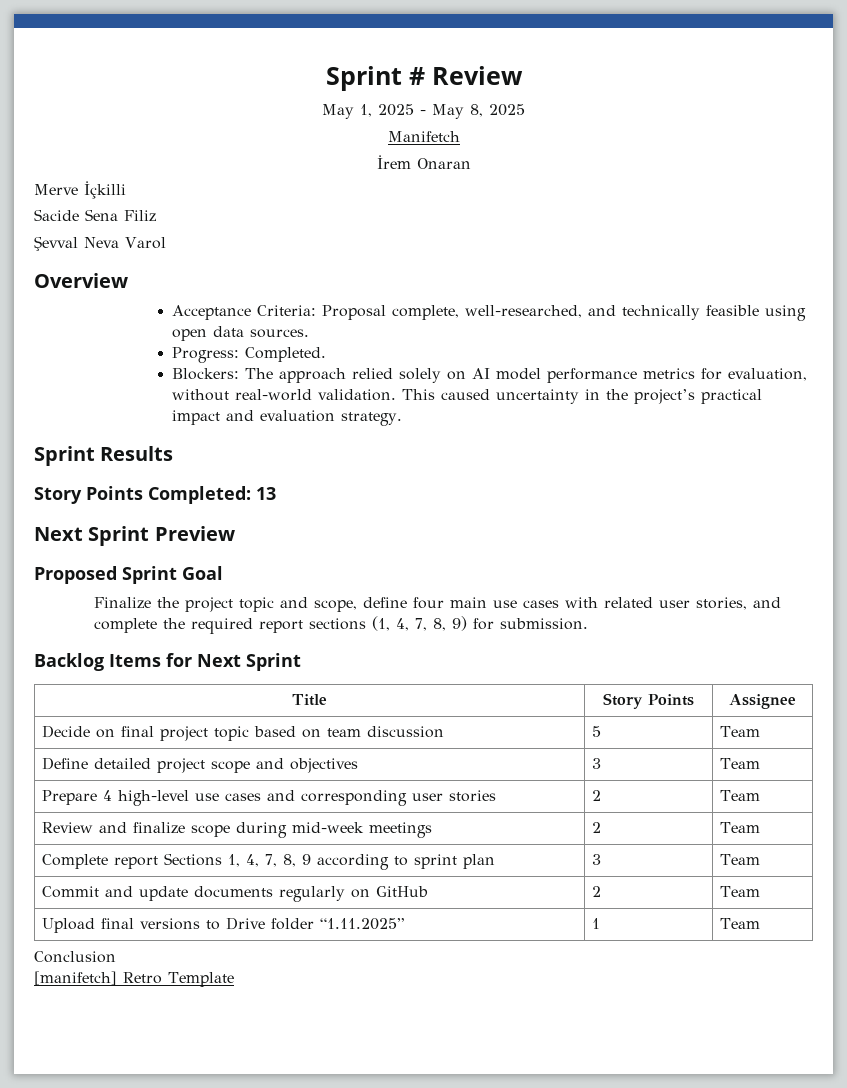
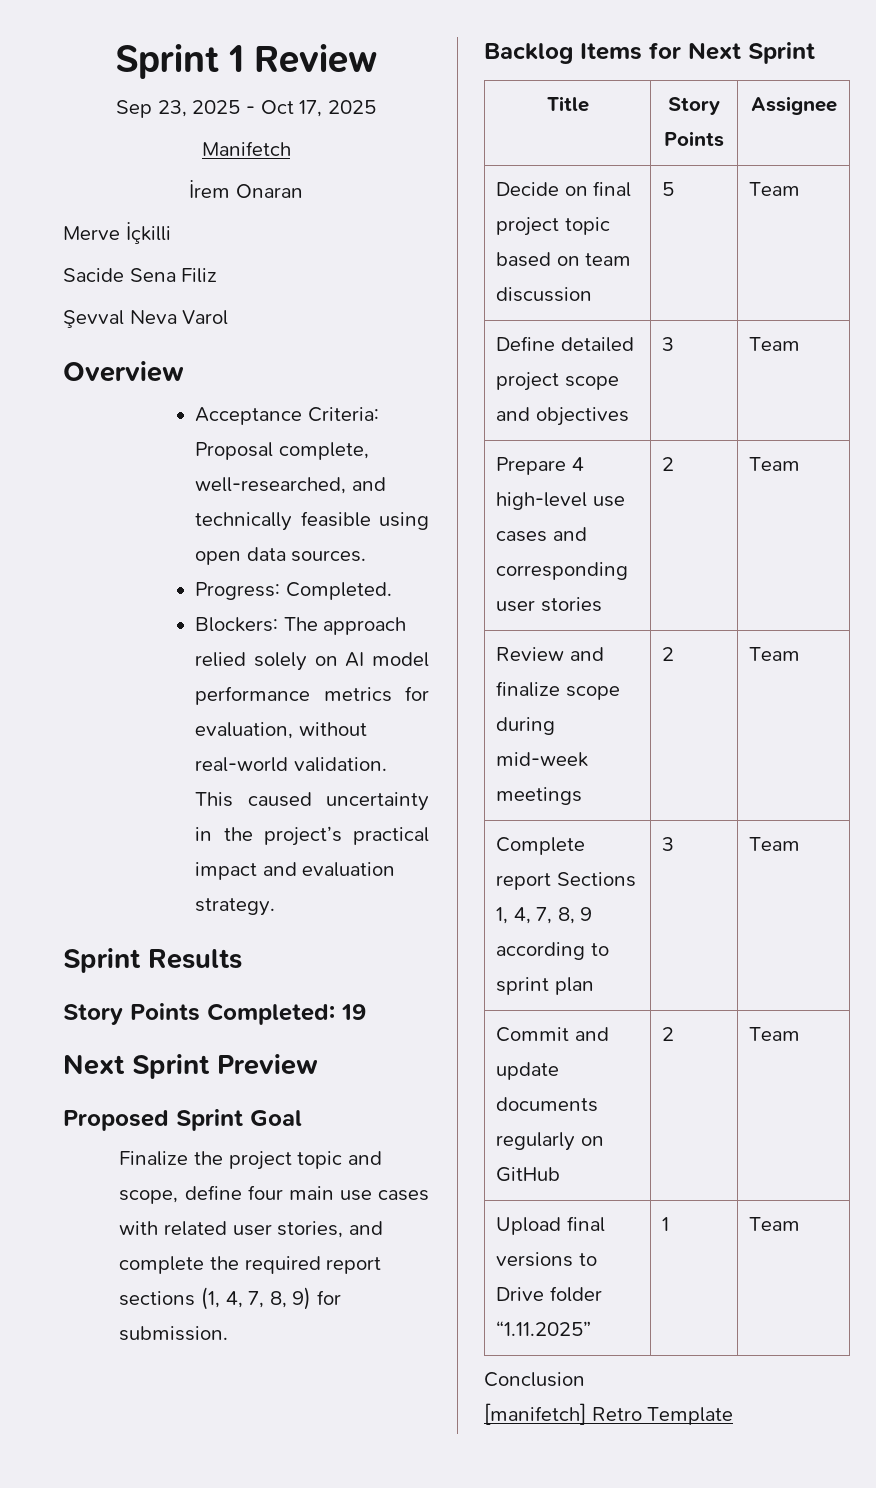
[325,66,425,91] Sprint # -> [115,44,244,79] Sprint 1
[322,104,483,119] May 1, 2025 - May 8, -> [116,100,323,118] Sep 23, 2025 - Oct 17,
[256,487,276,500] 13 -> [341,1004,366,1020] 19

